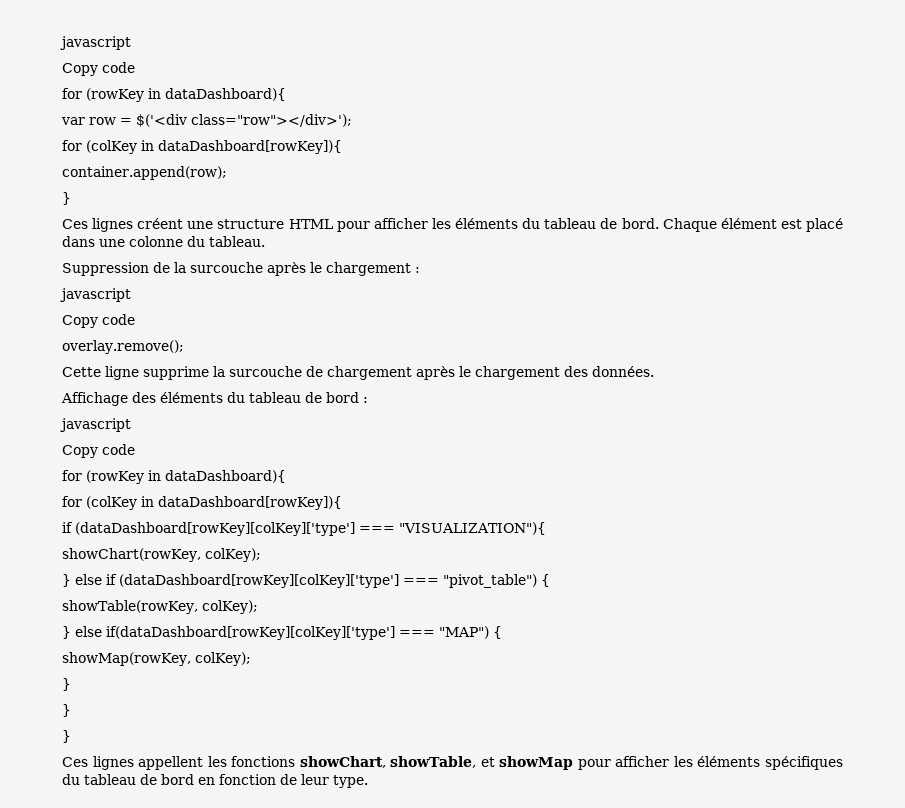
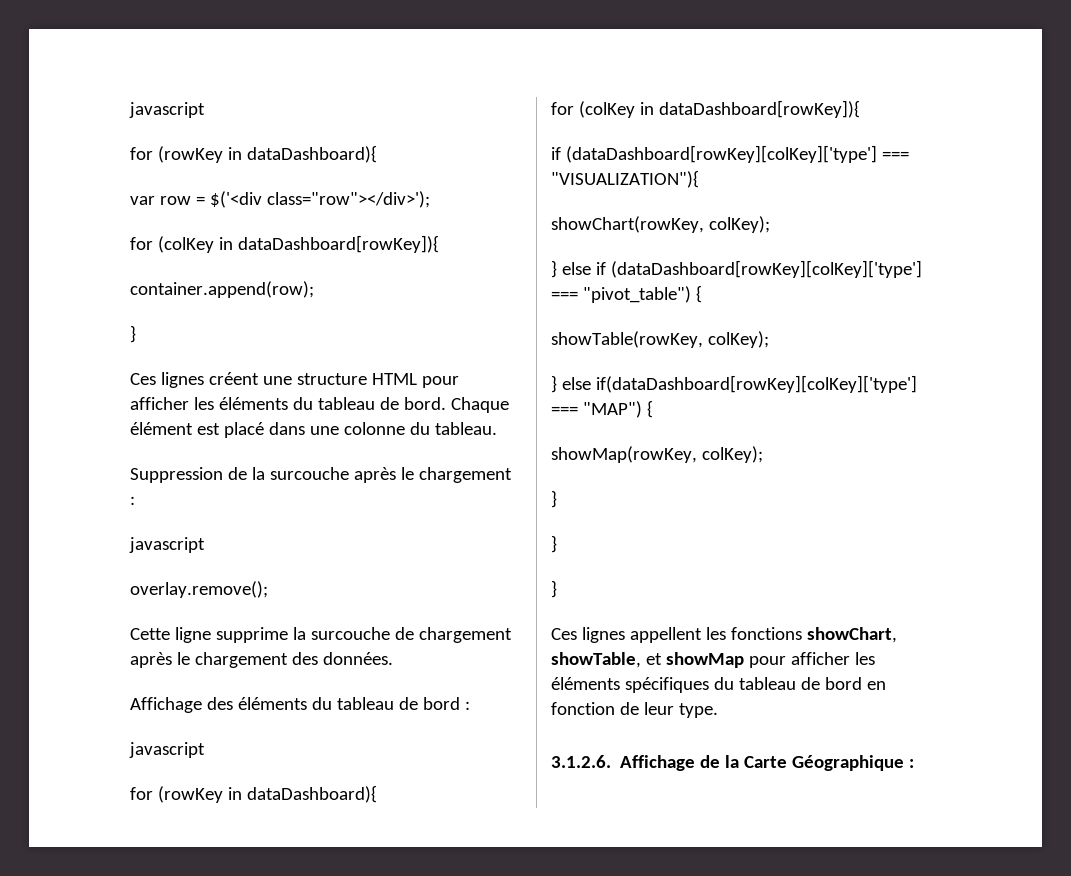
[60,36,131,50] [62,62,135,76] javascript // Copy code -> [129,102,205,118] javascript
[62,314,135,328] // Copy code -> (205, 545) none
[62,444,135,458] // Copy code -> (205, 750) none
(368, 781) none -> [551,755,915,771] // 3.1.2.6. Affichage de la Carte Géographique :

